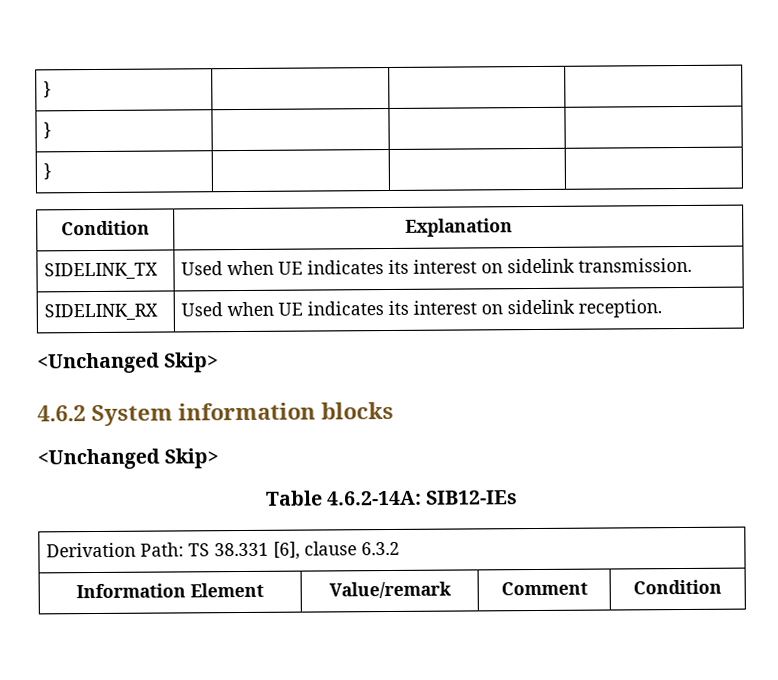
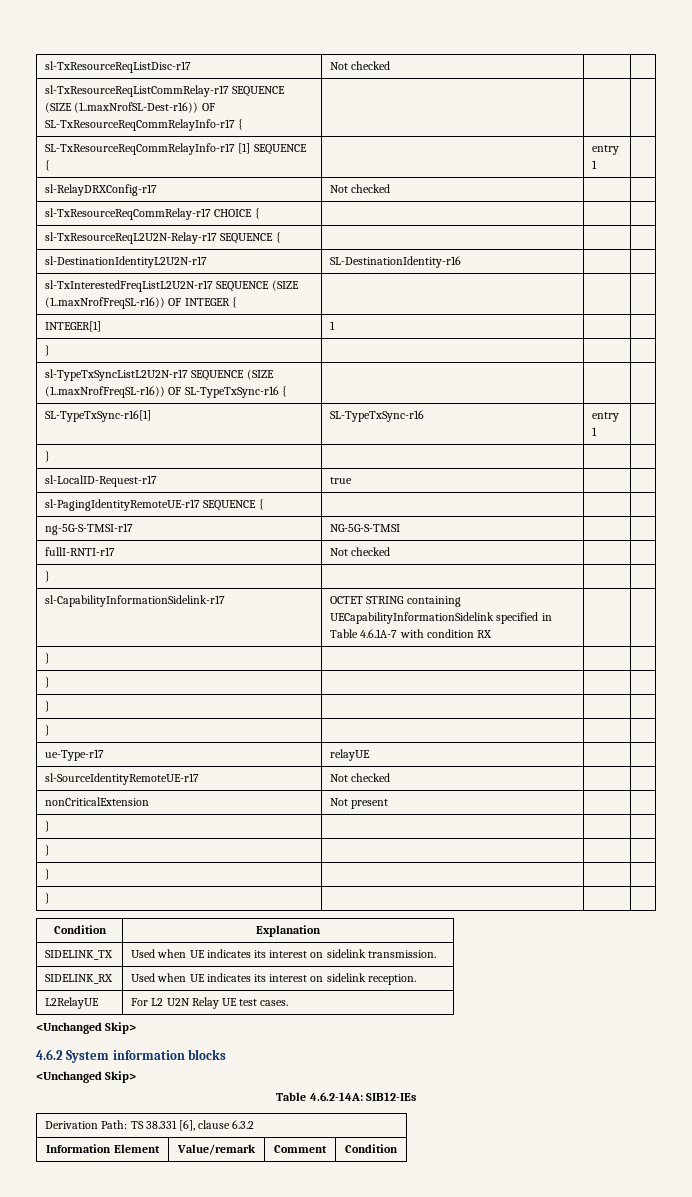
(42, 89) none -> [45,61,192,73] [330,61,391,70] [45,85,286,97] [45,102,215,113] [45,119,244,131] [45,143,307,155] [45,160,51,171] [592,145,620,155] [592,160,598,169] [45,184,158,196] [330,184,391,193] [45,208,260,220] [45,232,281,244] [45,256,208,268] [330,256,462,268] [45,280,299,292] [45,297,237,309] [45,321,102,332] [330,321,336,330] [45,345,51,356] [45,369,274,381] [45,386,287,398] [45,410,152,422] [330,410,425,422] [592,412,620,422] [592,427,598,436] [45,451,51,462] [45,475,158,487] [330,477,353,484] [45,499,264,511] [45,523,134,535] [330,524,401,532] [45,547,116,556] [330,547,391,556] [45,571,51,582] [45,595,226,607] [330,596,461,607] [330,612,552,624] [330,629,492,638] [45,653,51,664] [45,677,51,688] [45,701,51,712] [45,725,51,736] [45,749,105,761] [330,749,371,761] [45,773,200,785] [330,773,391,782] [45,797,150,806] [330,798,389,809] [45,821,51,832] sl-TxResourceReqListDisc-r17 | Not checked | | // sl-TxResourceReqListCommRelay-r17 SEQUENCE (SIZE (1..maxNrofSL-Dest-r16)) OF SL-TxResourceReqCommRelayInfo-r17 { | | | // SL-TxResourceReqCommRelayInfo-r17 [1] SEQUENCE { | | entry 1 | // sl-RelayDRXConfig-r17 | Not checked | | // sl-TxResourceReqCommRelay-r17 CHOICE { | | | // sl-TxResourceReqL2U2N-Relay-r17 SEQUENCE { | | | // sl-DestinationIdentityL2U2N-r17 | SL-DestinationIdentity-r16 | | // sl-TxInterestedFreqListL2U2N-r17 SEQUENCE (SIZE (1..maxNrofFreqSL-r16)) OF INTEGER { | | | // INTEGER[1] | 1 | | // } | | | // sl-TypeTxSyncListL2U2N-r17 SEQUENCE (SIZE (1..maxNrofFreqSL-r16)) OF SL-TypeTxSync-r16 { | | | // SL-TypeTxSync-r16[1] | SL-TypeTxSync-r16 | entry 1 | // } | | | // sl-LocalID-Request-r17 | true | | // sl-PagingIdentityRemoteUE-r17 SEQUENCE { | | | // ng-5G-S-TMSI-r17 | NG-5G-S-TMSI | | // fullI-RNTI-r17 | Not checked | | // } | | | // sl-CapabilityInformationSidelink-r17 | OCTET STRING containing UECapabilityInformationSidelink specified in Table 4.6.1A-7 with condition RX | | // } | | | // } | | | // } | | | // } | | | // ue-Type-r17 | relayUE | | // sl-SourceIdentityRemoteUE-r17 | Not checked | | // nonCriticalExtension | Not present | | // } | | | //
(662, 308) none -> [45,997,100,1009] [131,997,289,1009] // L2RelayUE | For L2 U2N Relay UE test cases.

